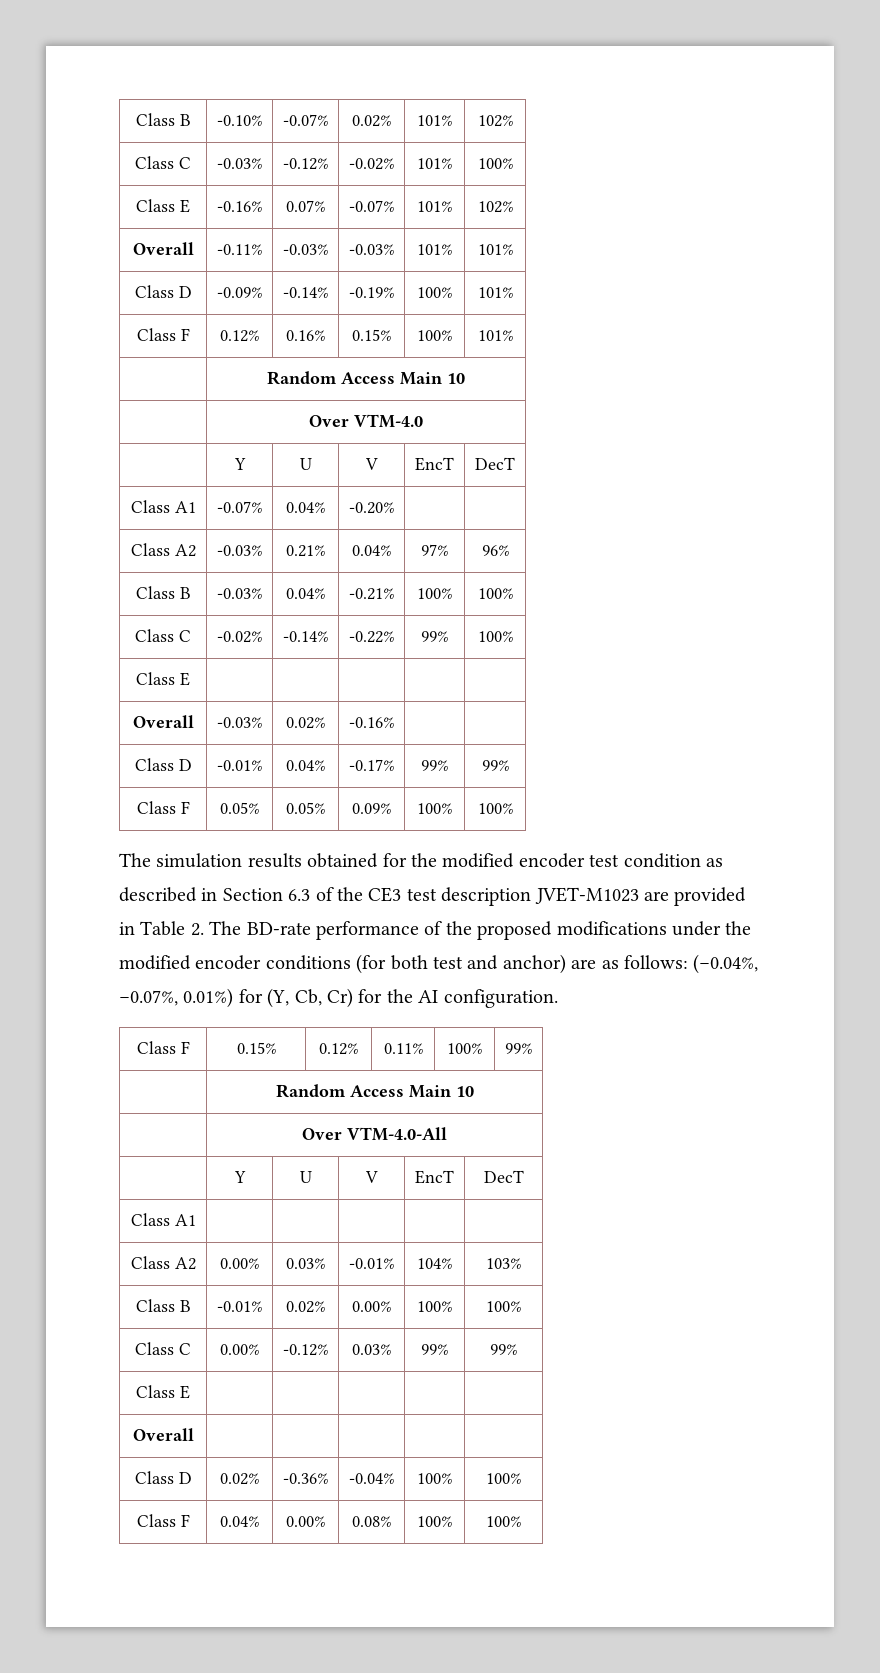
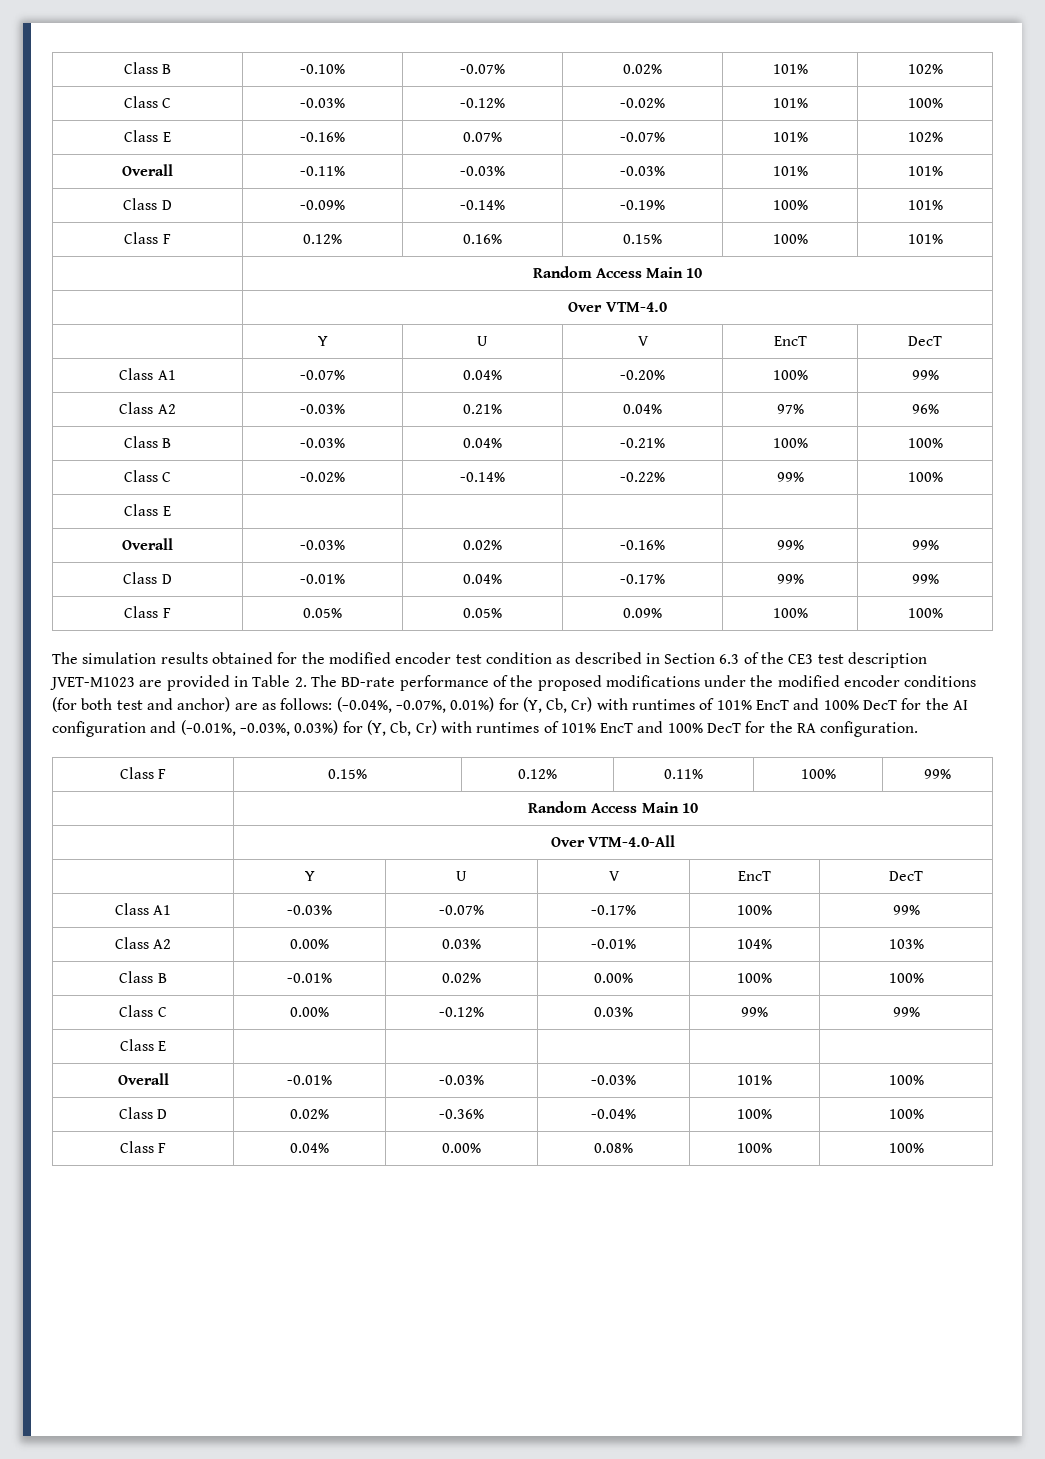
(394, 508) | -> [772,370,808,380] [911,370,939,380] 100% | 99%
(394, 722) | -> [776,540,804,550] [911,540,939,550] 99% | 99%
[358,989,439,1003] for the AI -> [596,698,969,710] [52,720,817,737] with runtimes of 101% EncT and 100% DecT for the AI configuration and (−0.01%, −0.03%, 0.03%) for (Y, Cb, Cr) with runtimes of 101% EncT and 100% DecT for the RA
(196, 1220) | | | | -> [287,905,332,915] [439,905,484,915] [591,905,636,915] [737,905,772,915] [892,905,920,915] -0.03% | -0.07% | -0.17% | 100% | 99%
(194, 1434) | | | | -> [287,1075,332,1085] [439,1075,484,1085] [591,1075,636,1085] [737,1075,772,1085] [888,1075,924,1085] -0.01% | -0.03% | -0.03% | 101% | 100%

